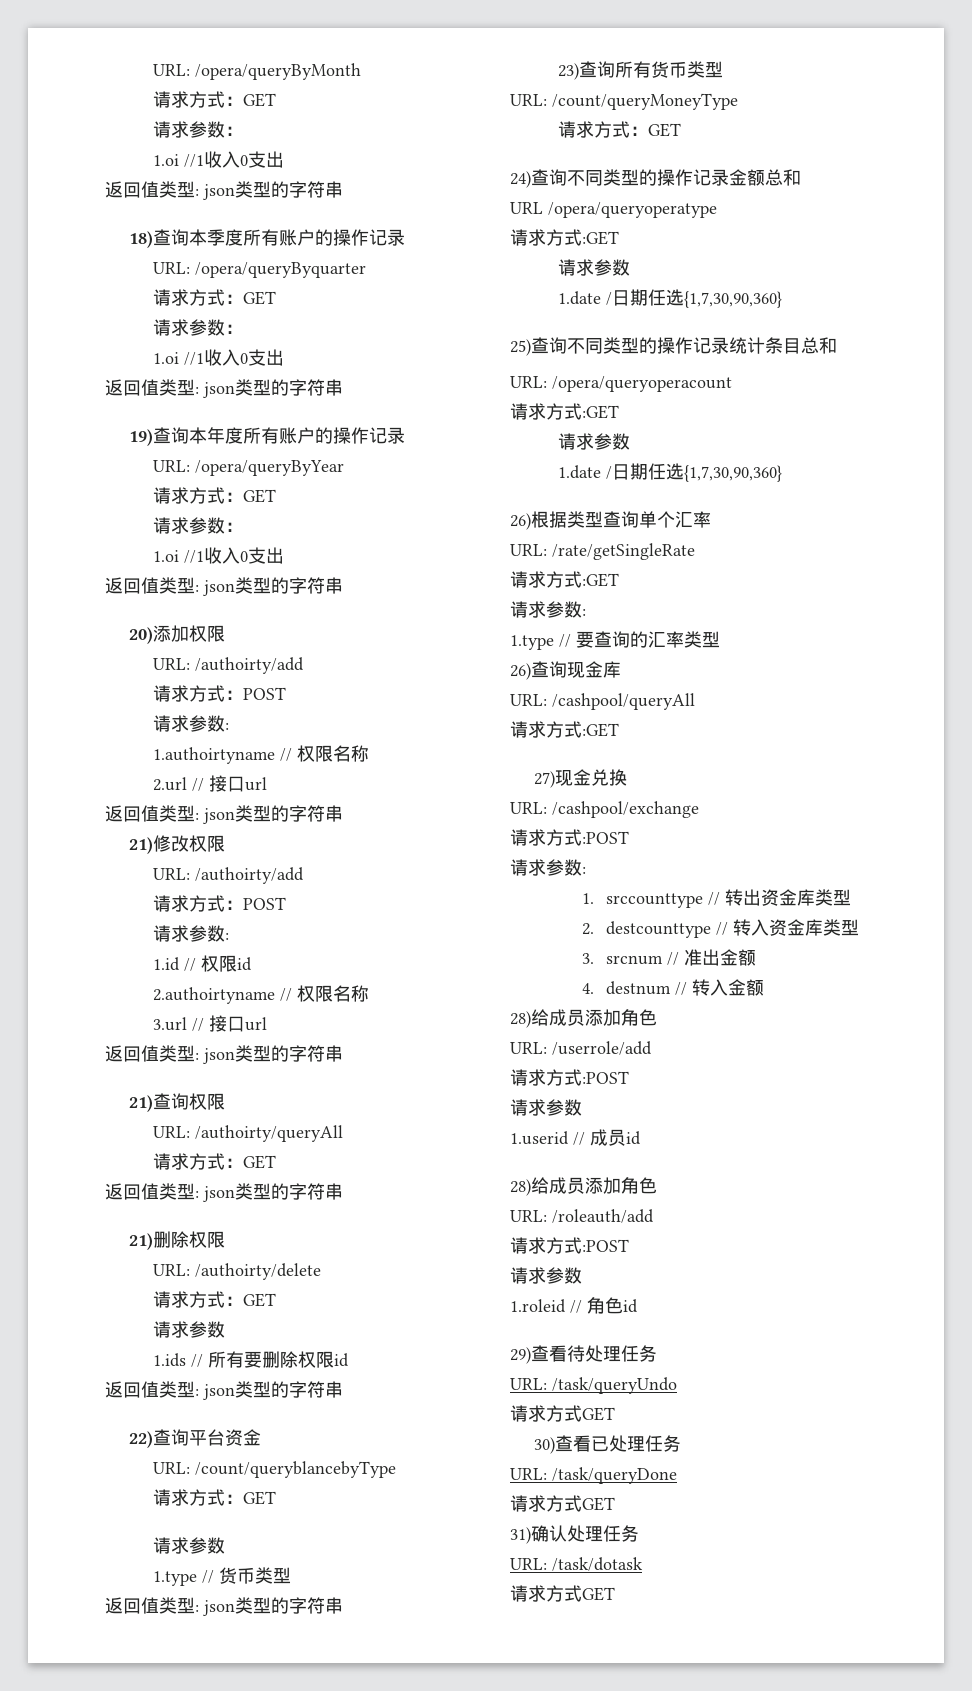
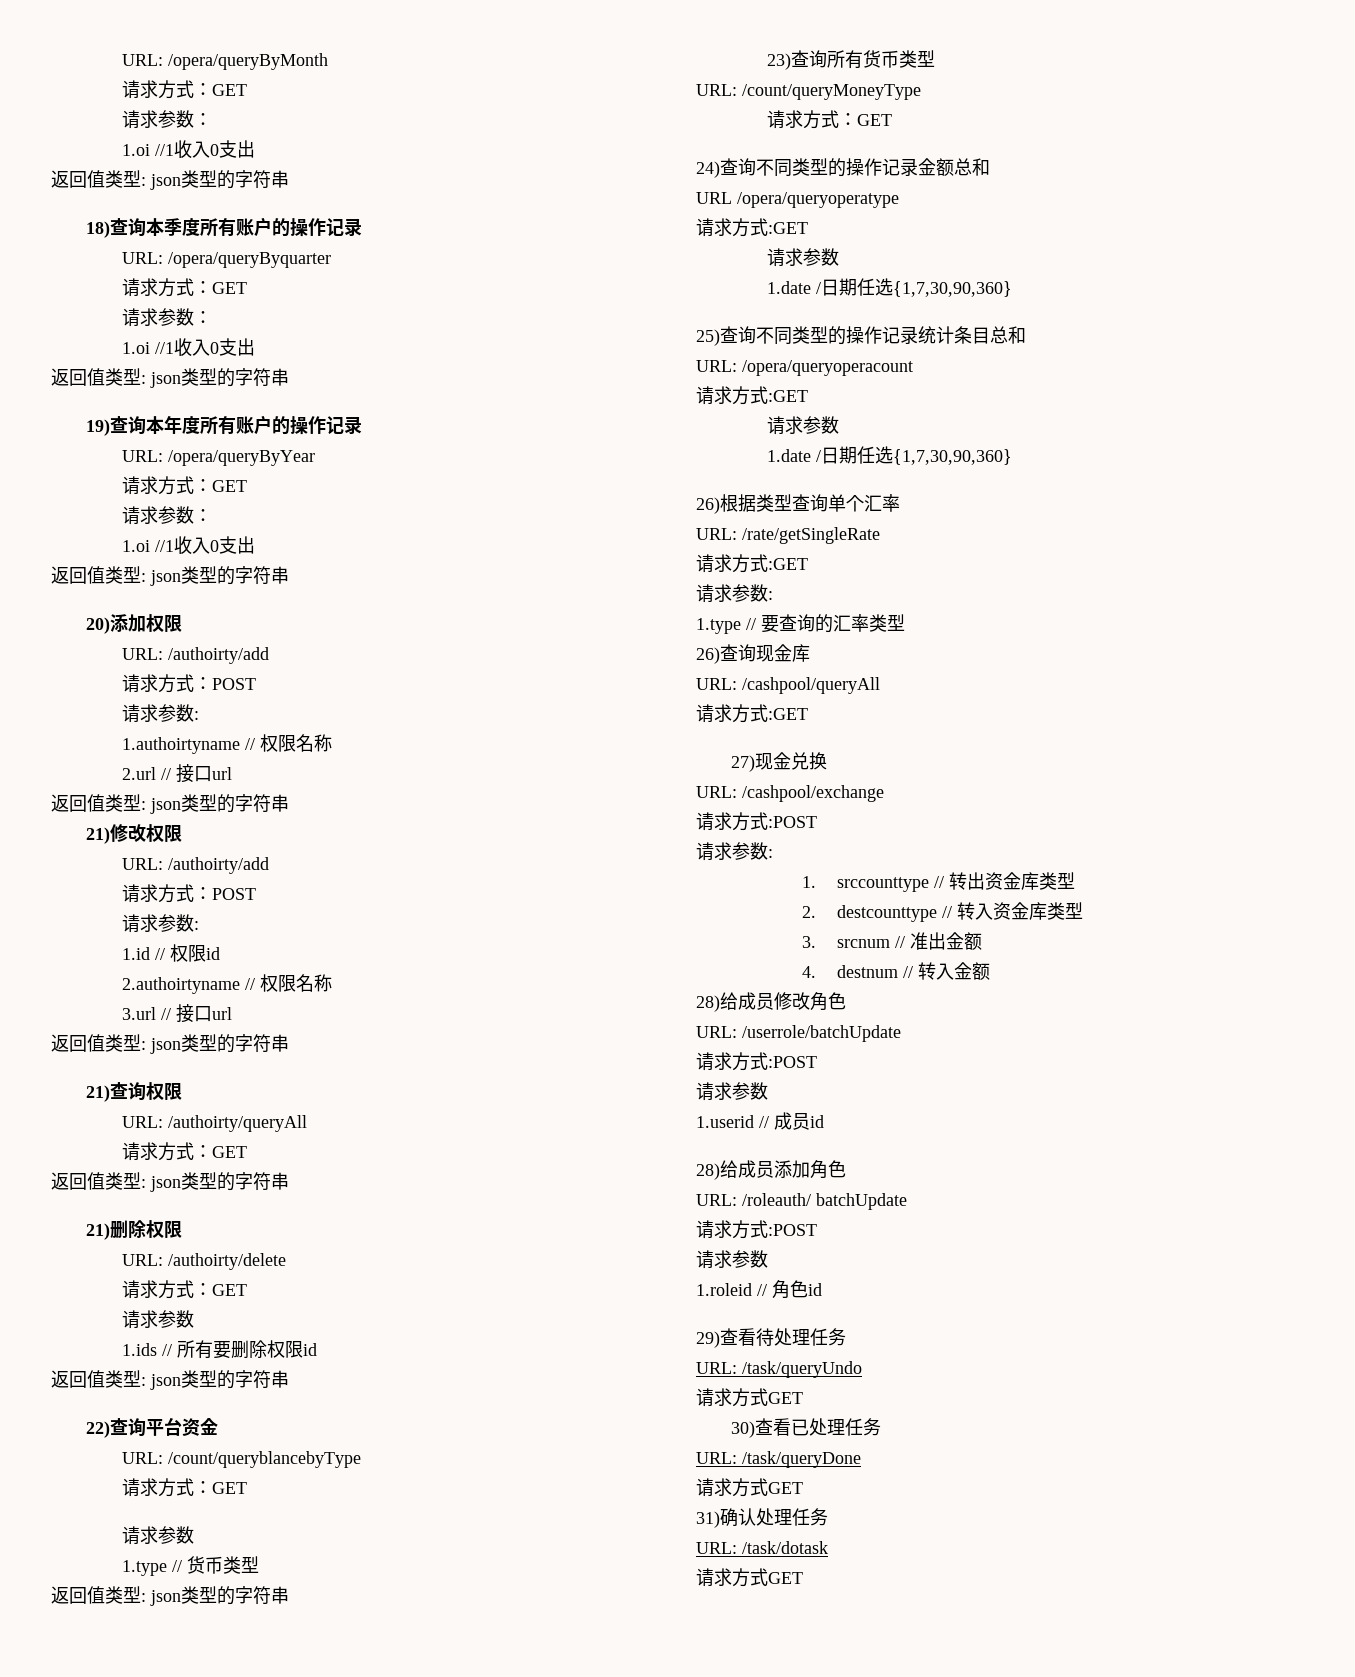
[585,1009,657,1026] [510,1041,652,1055] 添加角色 // URL: /userrole/add -> [774,992,846,1011] [696,1025,901,1042] 修改角色 // URL: /userrole/batchUpdate
[552,1209,654,1223] /roleauth/add -> [742,1193,907,1210] /roleauth/ batchUpdate

